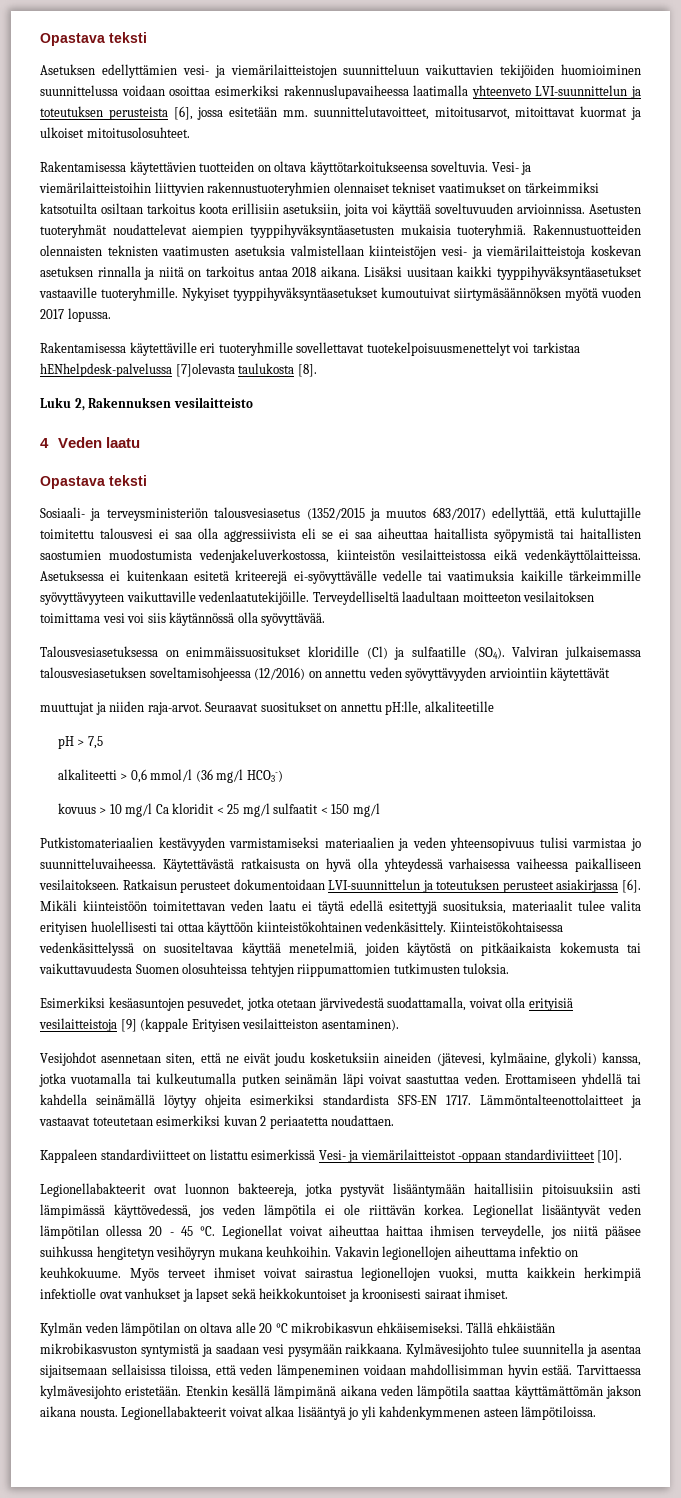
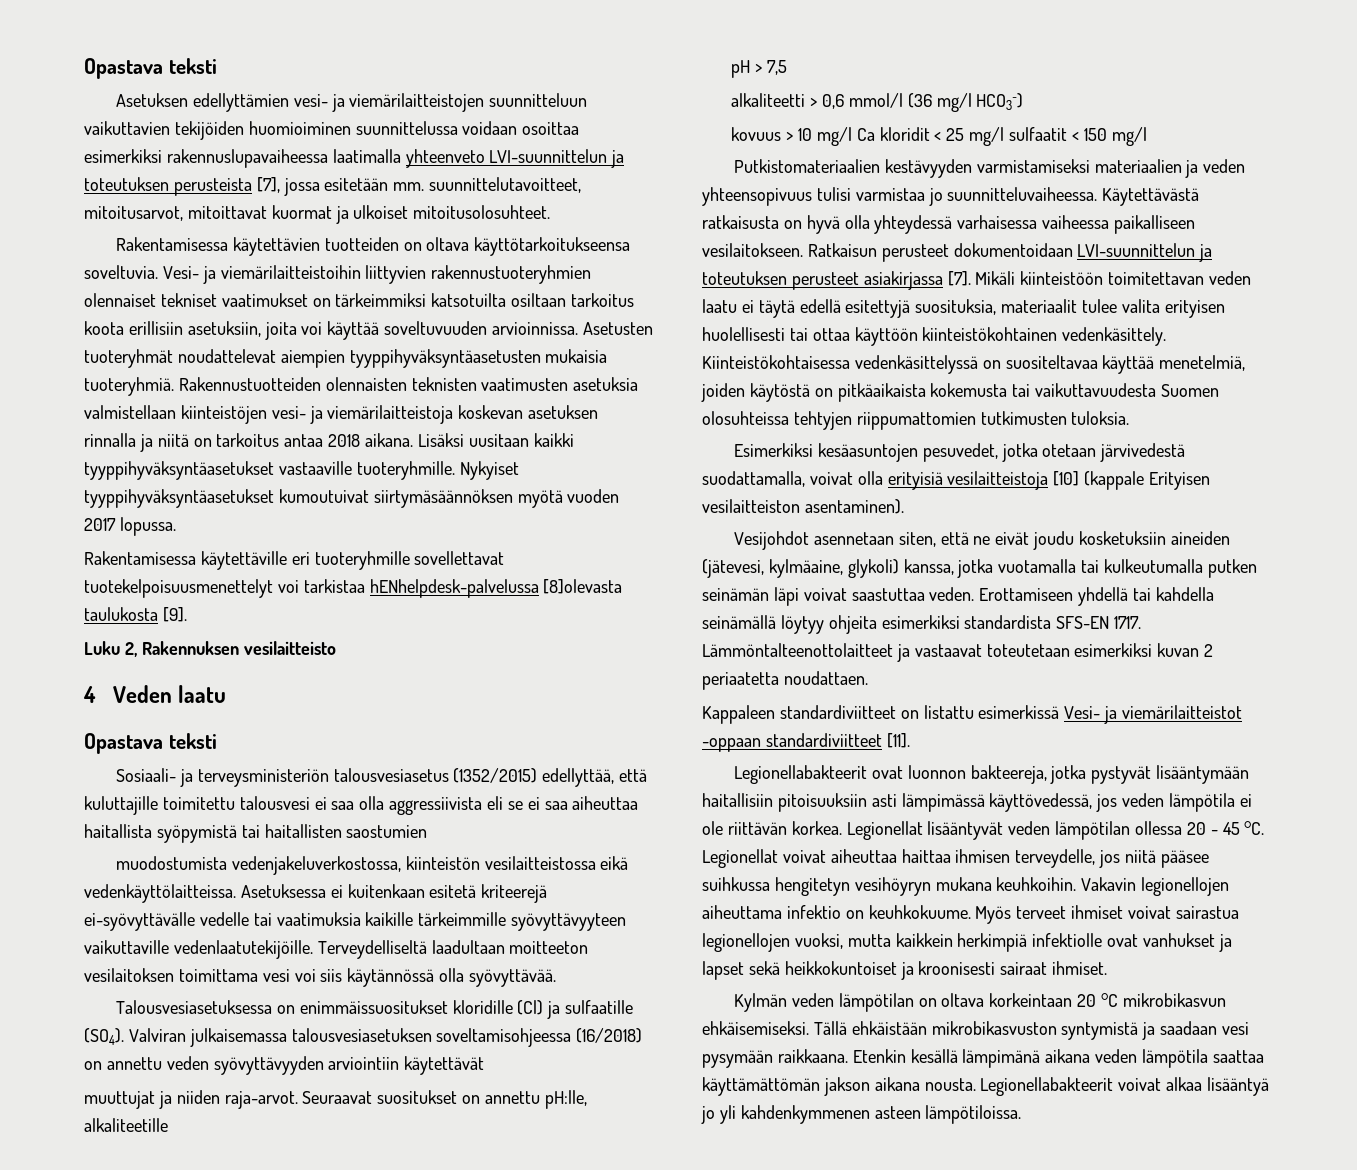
[173,106,193,120] [6], -> [256,177,280,193] [7],
[175,363,317,377] [7]olevasta taulukosta [8]. -> [543,579,623,594] [84,607,187,622] [8]olevasta taulukosta [9].
[306,507,486,521] (1352/2015 ja muutos 683/2017) -> [453,768,538,783] (1352/2015)
(101, 555) none -> (428, 831) //
[254,667,306,680] (12/2016) -> [576,1028,643,1043] (16/2018)
[621,879,641,893] [6]. -> [947,271,971,286] [7].
[120,1019,137,1032] [9] -> [1053,471,1080,486] [10]
[597,1150,623,1163] [10]. -> [886,733,910,748] [11].
[235,1322,256,1333] alle -> [989,993,1073,1007] korkeintaan
[406,1343,641,1357] [40,1364,642,1378] [40,1385,182,1399] Kylmävesijohto tulee suunnitella ja asentaa sijaitsemaan sellaisissa tiloissa, että veden lämpeneminen voidaan mahdollisimman hyvin estää. Tarvittaessa kylmävesijohto eristetään. -> (848, 1056) none

